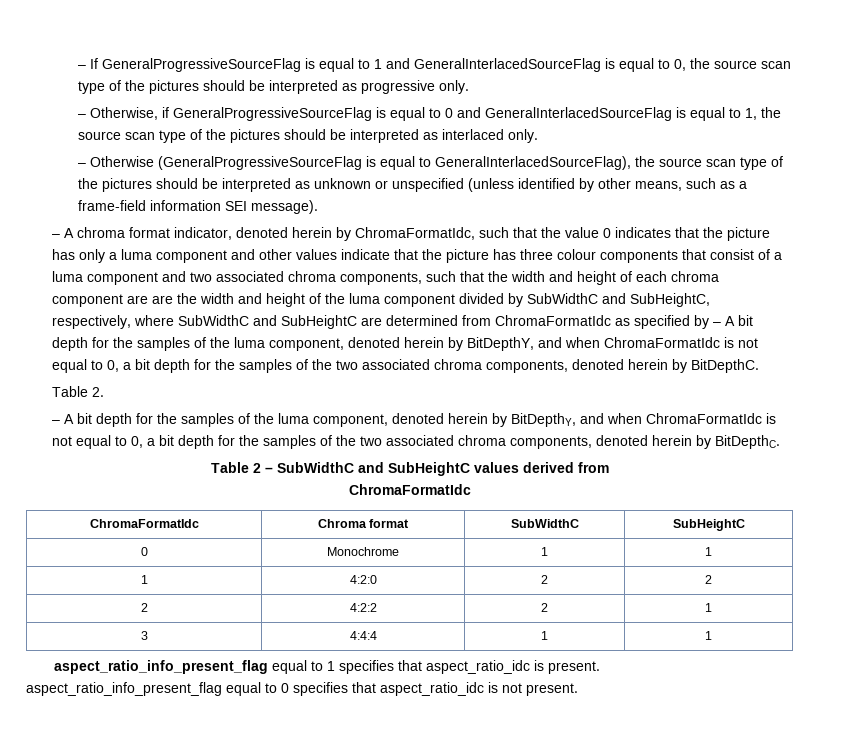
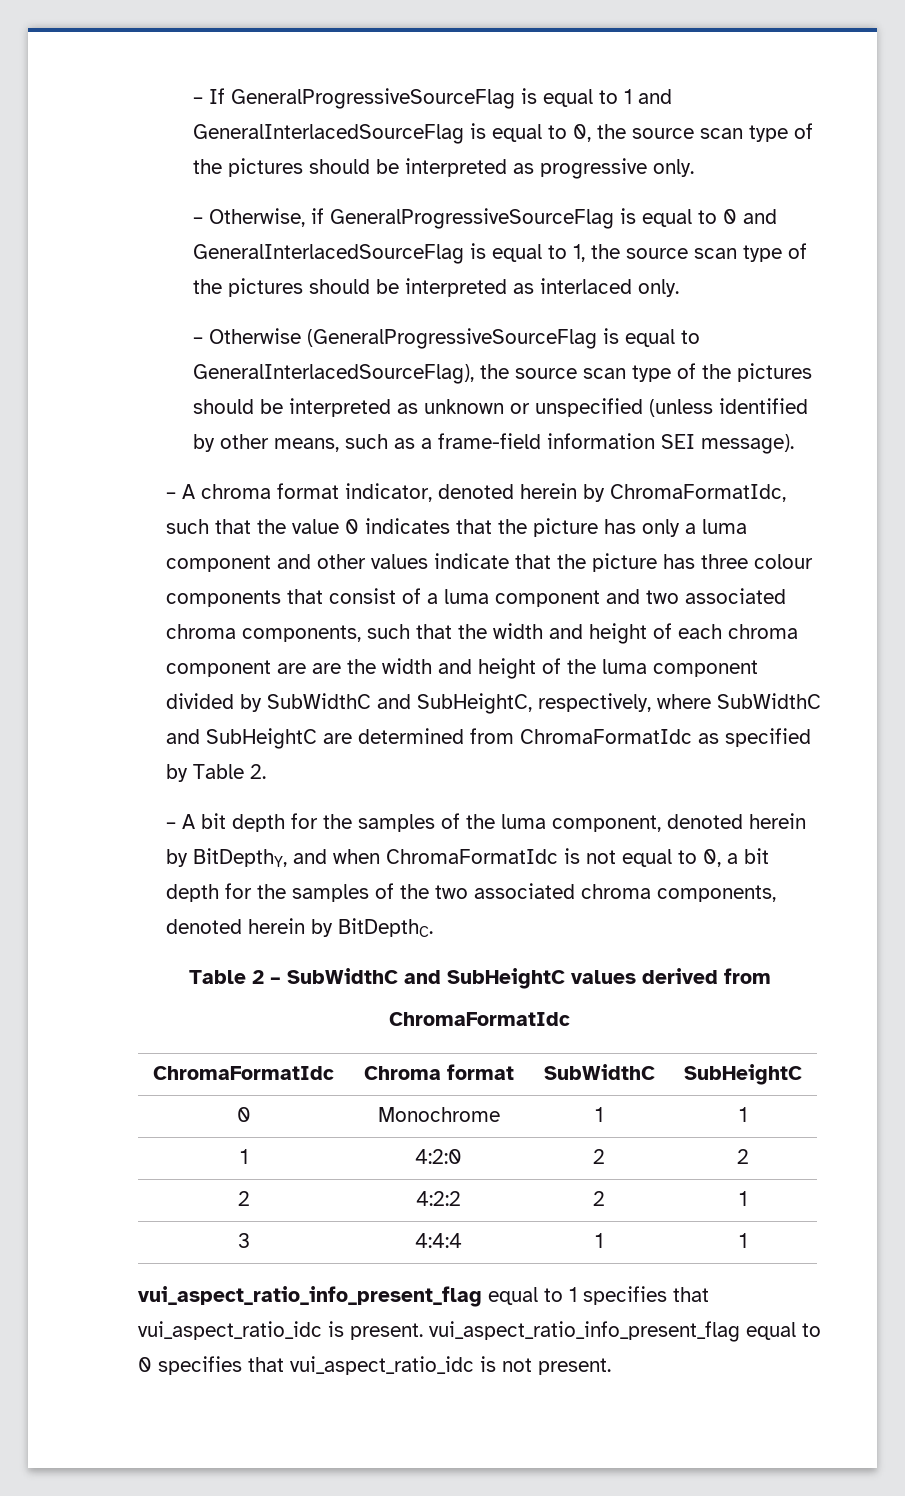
[713,315,754,326] [52,337,759,351] [52,359,760,373] – A bit depth for the samples of the luma component, denoted herein by BitDepthY, and when ChromaFormatIdc is not equal to 0, a bit depth for the samples of the two associated chroma components, denoted herein by BitDepthC. // -> (188, 773) none
[54,660,269,674] aspect_ratio_info_present_flag -> [138,1286,482,1307] vui_aspect_ratio_info_present_flag
[426,660,531,674] aspect_ratio_idc -> [138,1321,322,1340] vui_aspect_ratio_idc
[26,682,222,696] aspect_ratio_info_present_flag -> [429,1321,740,1342] vui_aspect_ratio_info_present_flag
[380,682,484,696] aspect_ratio_idc -> [290,1356,474,1375] vui_aspect_ratio_idc

